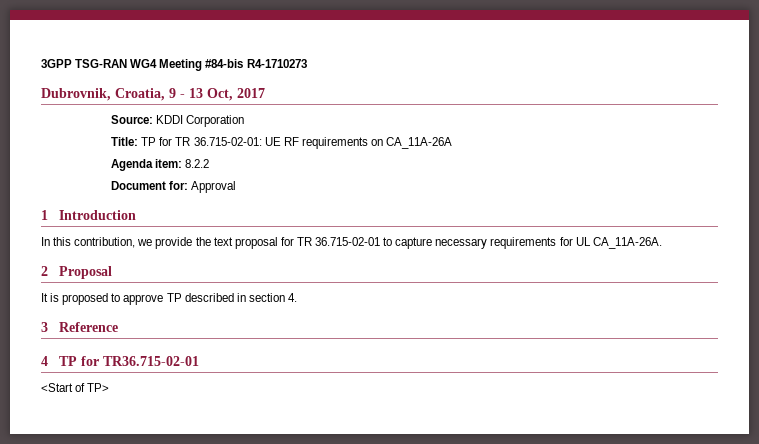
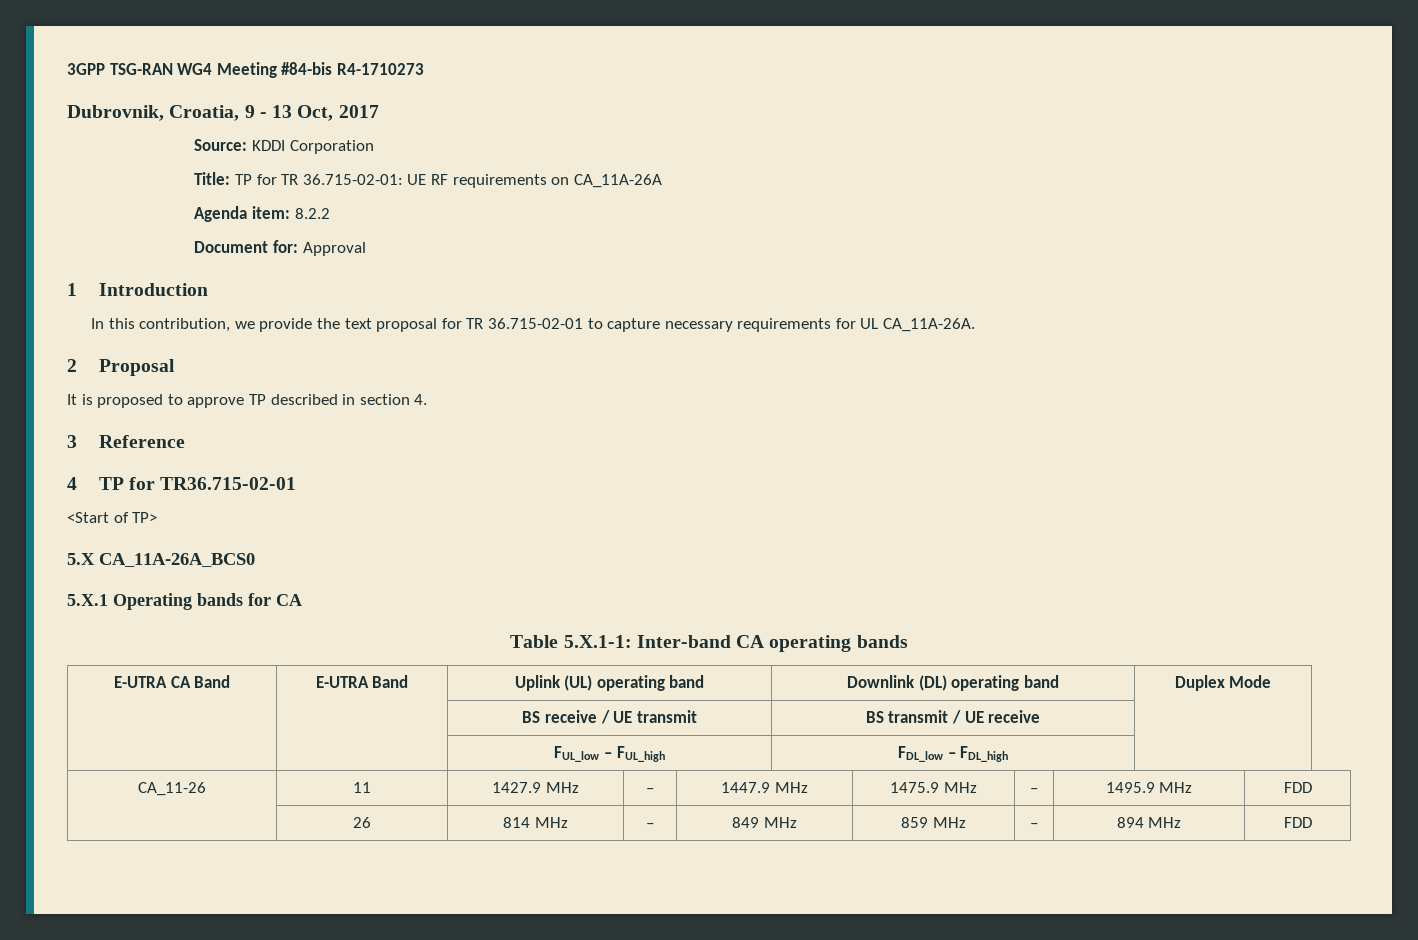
(110, 387) none -> [67,553,255,567] [67,593,302,610] [510,635,908,652] [113,675,231,688] [315,675,409,688] [514,675,705,691] [847,675,1059,691] [1174,675,1272,691] [522,710,697,724] [865,710,1041,724] [554,746,665,762] [897,746,1009,762] [138,782,206,796] [353,782,371,793] [492,782,579,793] [646,788,654,793] [721,782,808,793] [890,782,977,793] [1030,788,1038,793] [1105,782,1193,793] [1283,782,1312,793] [353,817,371,828] [503,817,568,828] [646,823,654,828] [732,817,797,828] [901,817,966,828] [1030,823,1038,828] [1116,817,1182,828] [1283,817,1312,828] // 5.X CA_11A-26A_BCS0 // 5.X.1 Operating bands for CA // Table 5.X.1-1: Inter-band CA operating bands // E-UTRA CA Band | E-UTRA Band | Uplink (UL) operating band | Downlink (DL) operating band | Duplex Mode // | | BS receive / UE transmit | BS transmit / UE receive | // | | FUL_low – FUL_high | FDL_low – FDL_high | // CA_11-26 | 11 | 1427.9 MHz | – | 1447.9 MHz | 1475.9 MHz | – | 1495.9 MHz | FDD // | 26 | 814 MHz | – | 849 MHz | 859 MHz | – | 894 MHz | FDD

